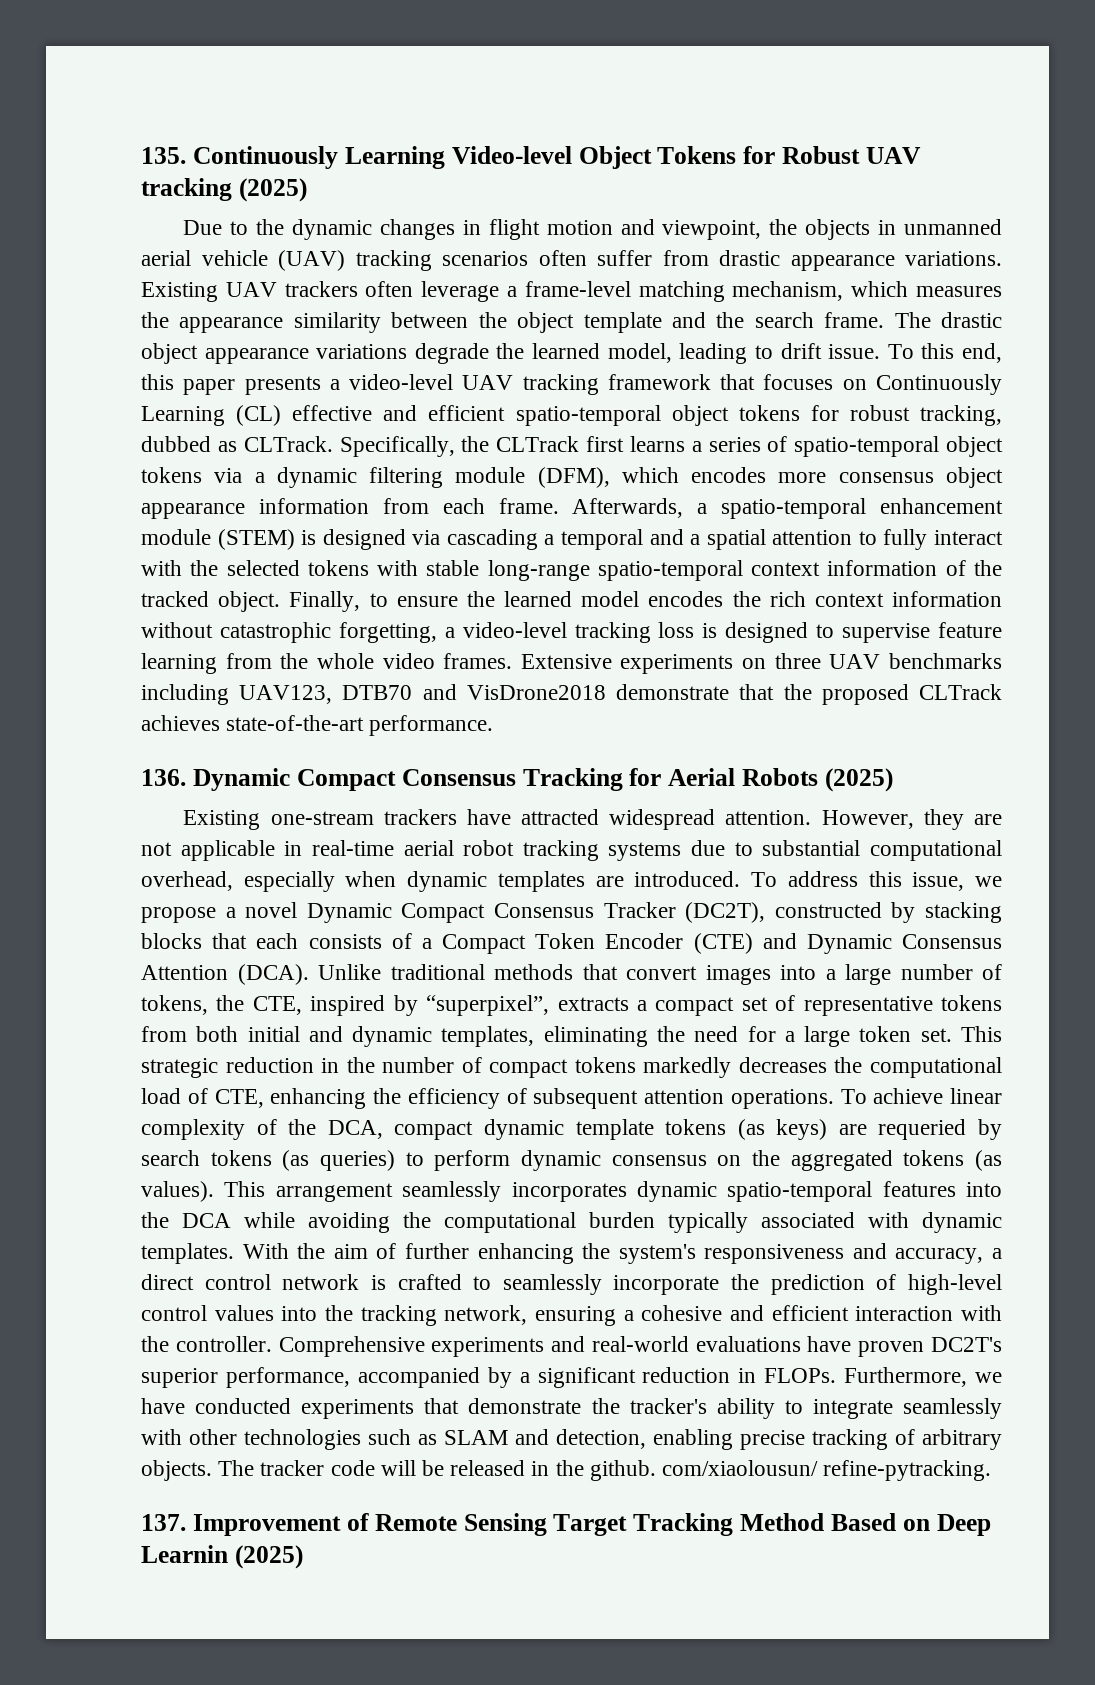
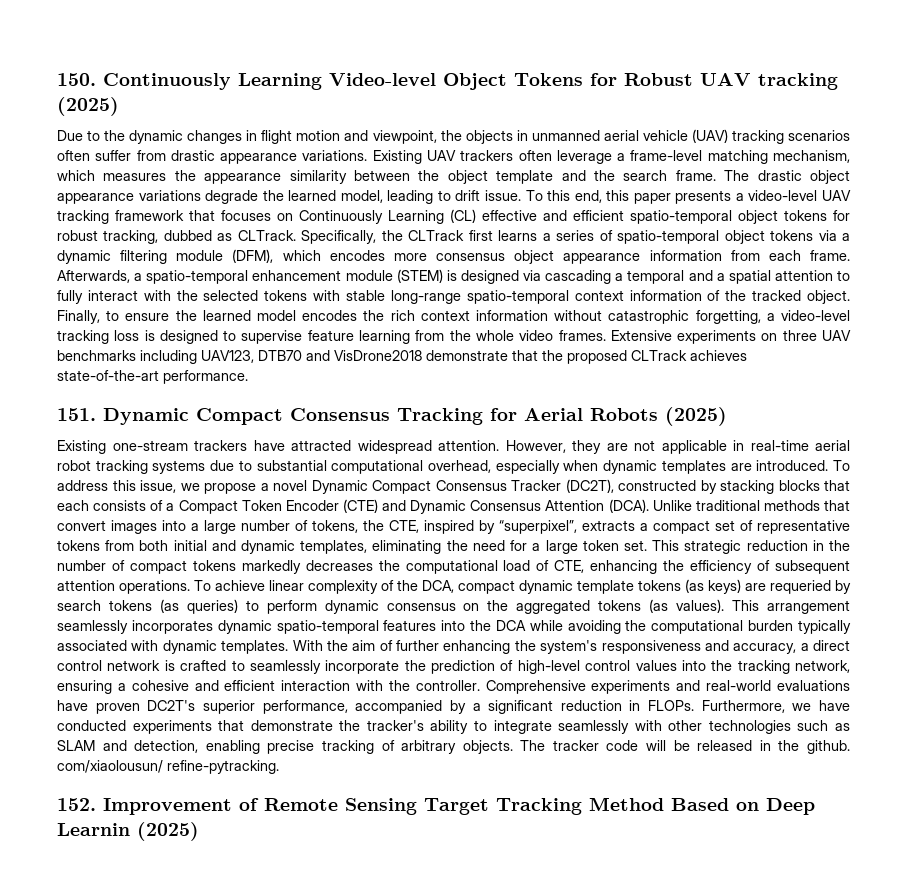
[141,147,186,164] 135. -> [57,73,96,86] 150.
[141,769,186,786] 136. -> [57,408,96,421] 151.
[141,1514,186,1531] 137. -> [57,798,96,811] 152.

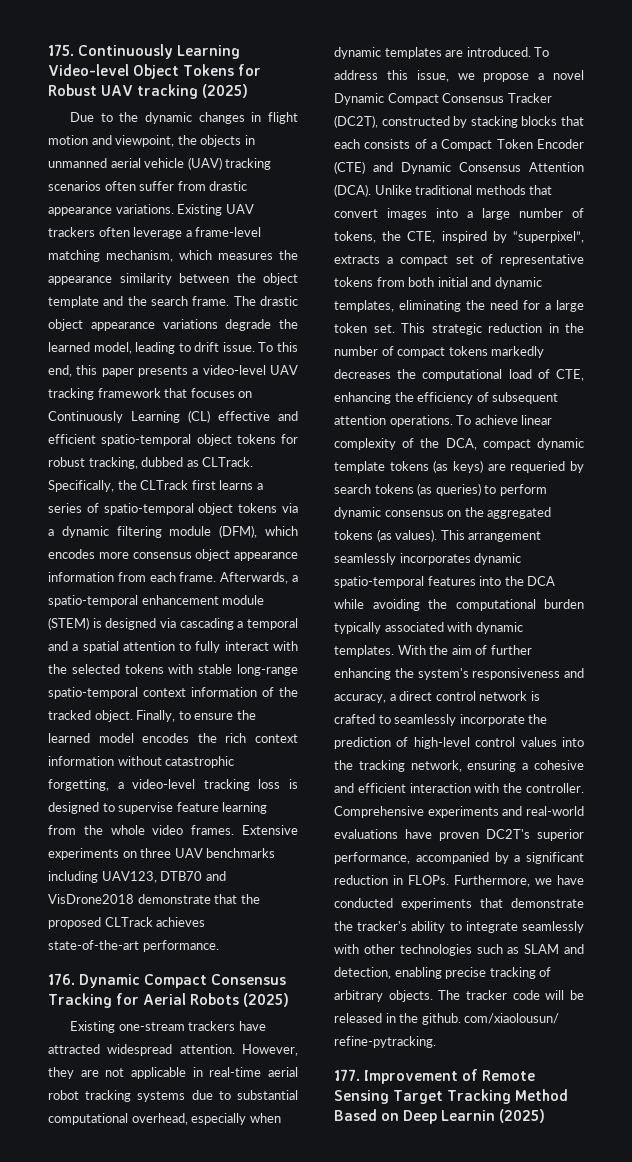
[57,73,96,86] 150. -> [48,44,74,56] 175.
[57,408,96,421] 151. -> [48,973,75,985] 176.
[57,798,96,811] 152. -> [334,1069,360,1081] 177.

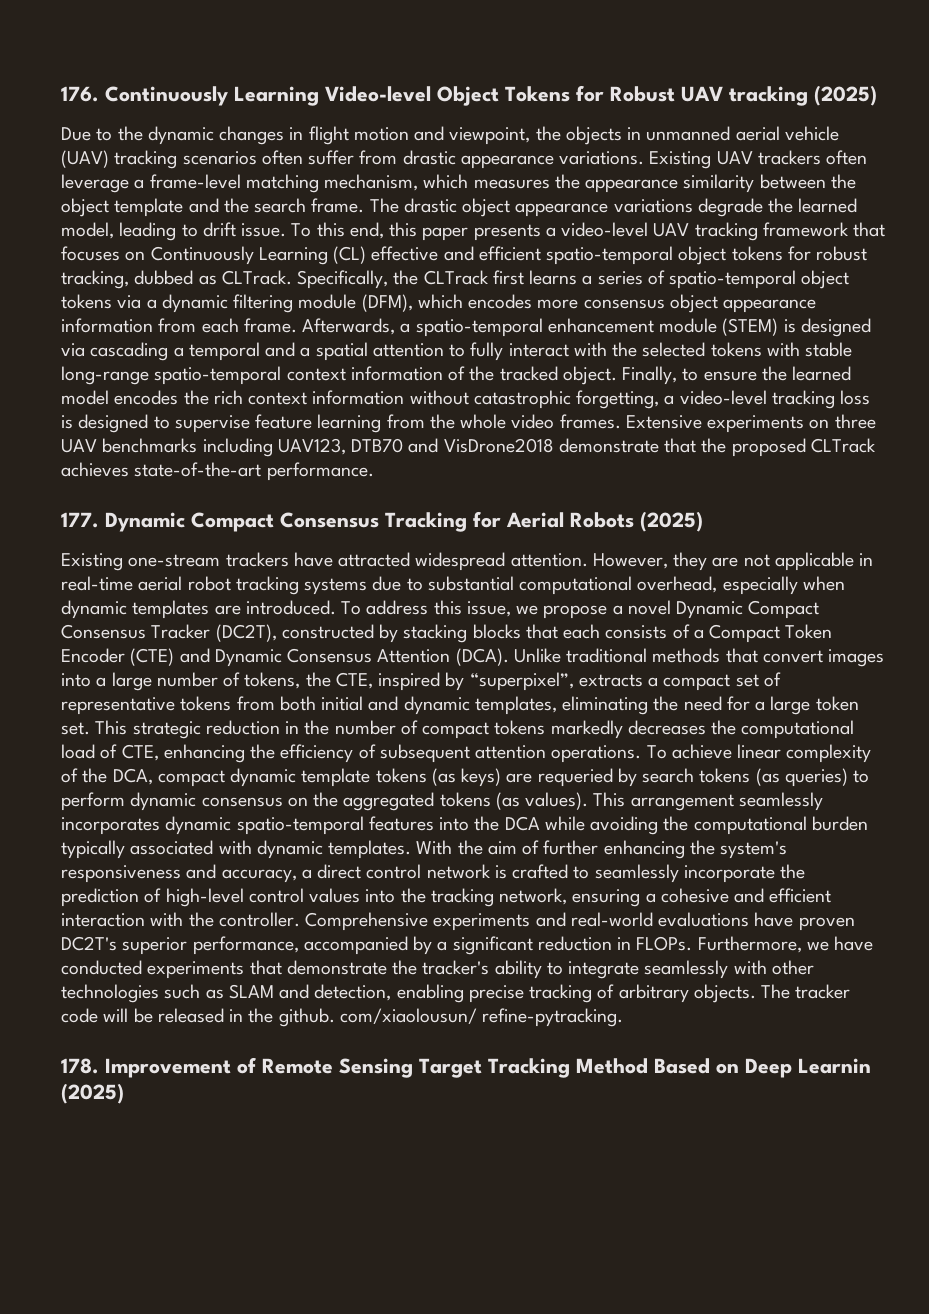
[48,44,74,56] 175. -> [61,86,99,102] 176.
[48,973,75,985] 176. -> [61,512,99,528] 177.
[334,1069,360,1081] 177. -> [61,1058,99,1074] 178.

